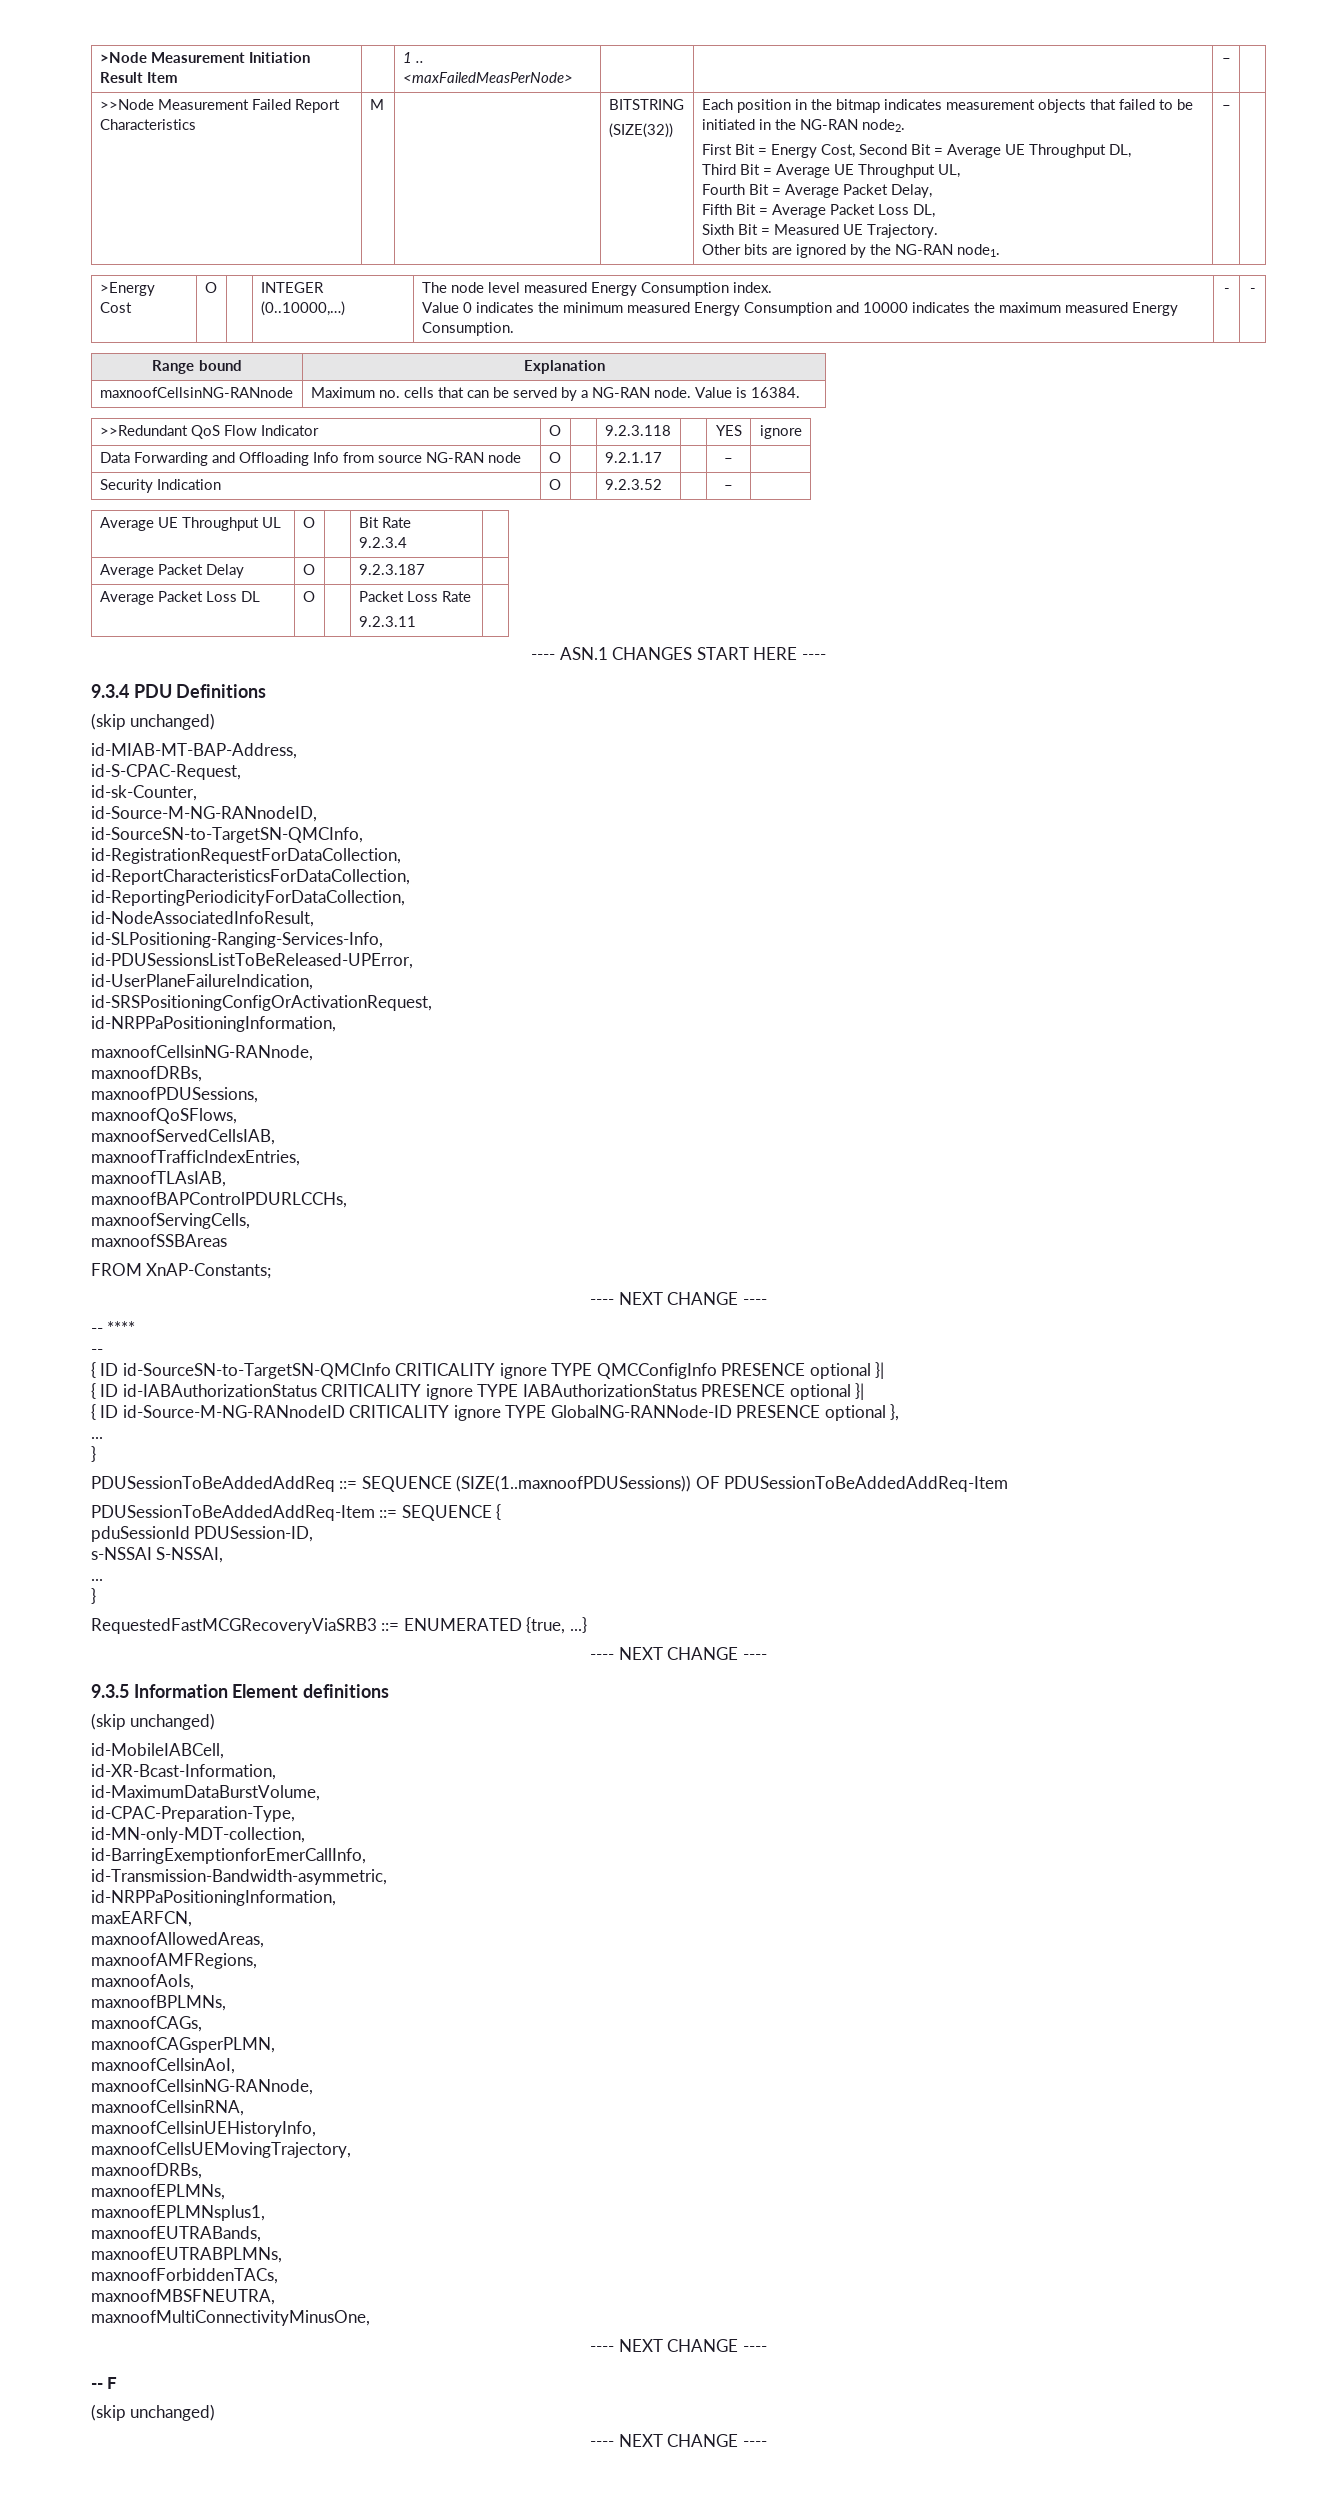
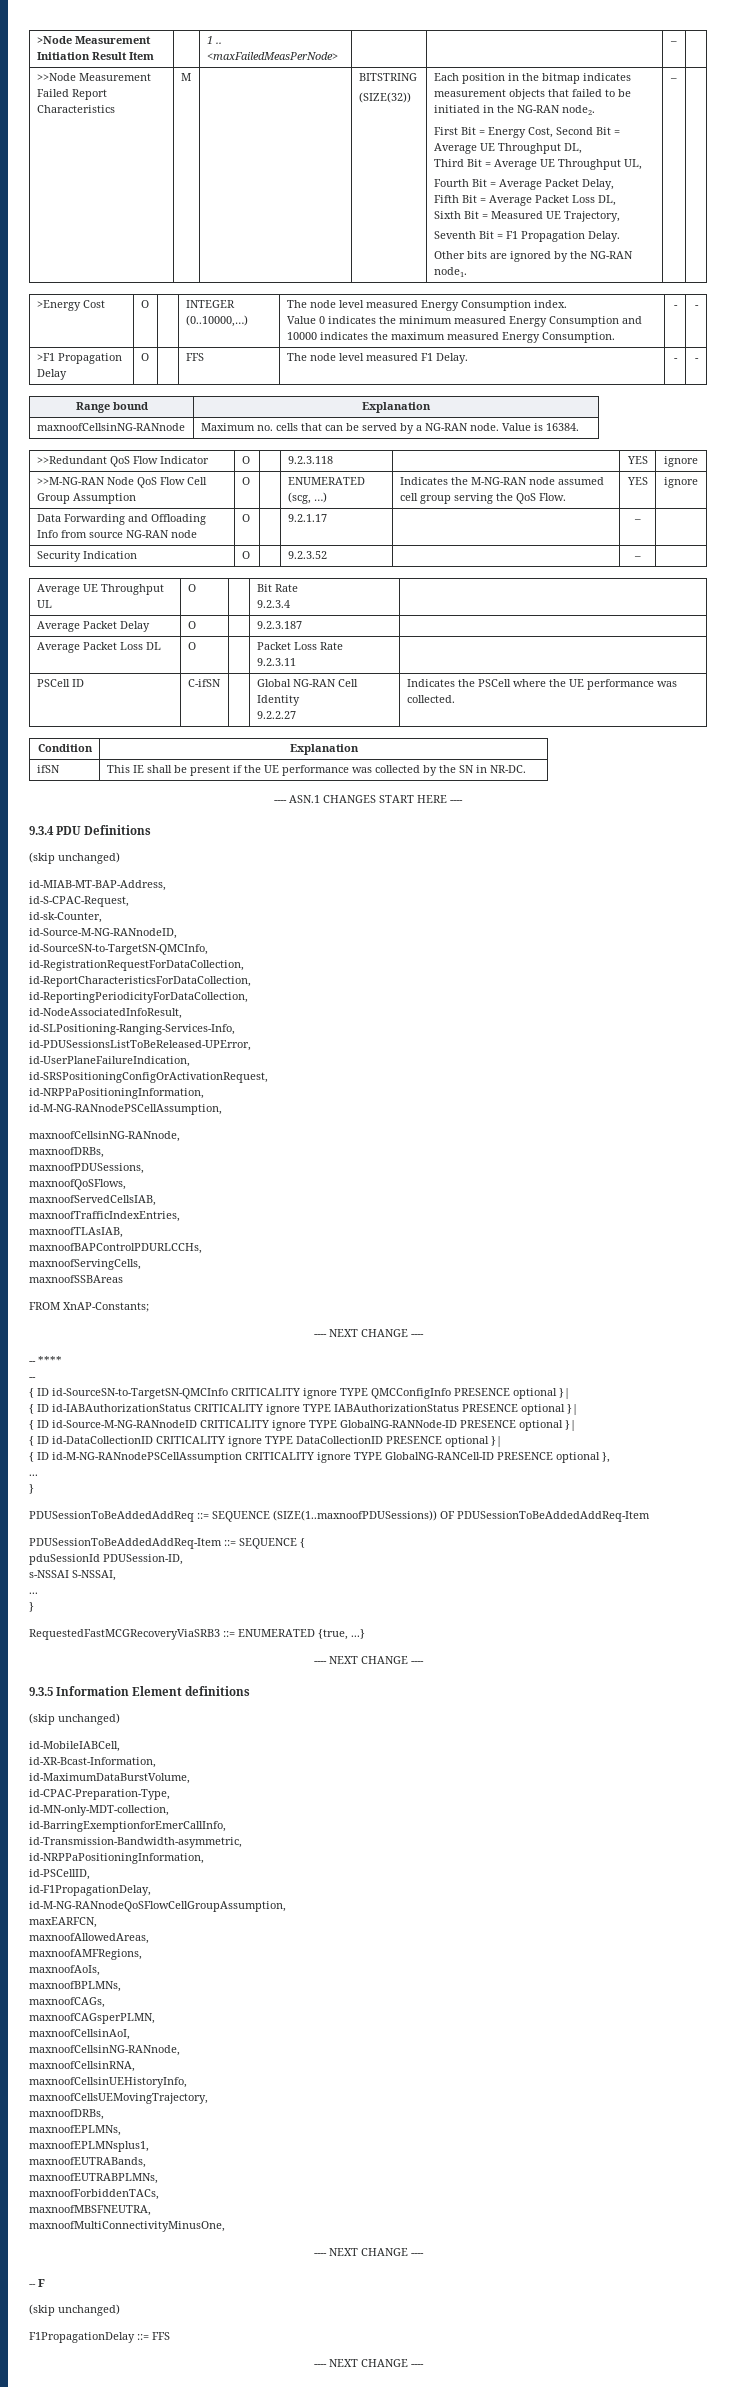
[866,224,938,238] Trajectory. -> [563,211,620,222] [433,231,620,242] Trajectory, // Seventh Bit = F1 Propagation Delay.
(1256, 290) none -> [36,353,122,364] [36,369,67,380] [140,353,149,361] [185,353,204,361] [286,353,468,364] [673,358,678,361] [694,358,699,361] // >F1 Propagation Delay | O | | FFS | The node level measured F1 Delay. | - | -
(802, 432) none -> [36,477,207,488] [36,493,136,504] [241,477,250,485] [287,477,365,485] [287,492,327,504] [399,477,604,485] [399,493,566,504] [626,477,648,485] [664,477,698,488] // >>M-NG-RAN Node QoS Flow Cell Group Assumption | O | | ENUMERATED (scg, …) | Indicates the M-NG-RAN node assumed cell group serving the QoS Flow. | YES | ignore
(416, 621) none -> [36,679,84,687] [187,679,221,687] [256,679,358,687] [256,695,300,706] [256,711,296,719] [406,679,677,690] [406,695,455,703] [37,744,93,752] [289,744,359,755] [36,765,60,773] [106,765,526,776] // PSCell ID | C-ifSN | | Global NG-RAN Cell Identity // 9.2.2.27 | Indicates the PSCell where the UE performance was collected. // Condition | Explanation // ifSN | This IE shall be present if the UE performance was collected by the SN in NR-DC.
(336, 1024) none -> [29,1104,222,1115] // id-M-NG-RANnodePSCellAssumption,
(886, 1413) none -> [565,1420,576,1431] [29,1436,502,1447] [29,1452,600,1463] }| // { ID id-DataCollectionID CRITICALITY ignore TYPE DataCollectionID PRESENCE optional }| // { ID id-M-NG-RANnodePSCellAssumption CRITICALITY ignore TYPE GlobalNG-RANCell-ID PRESENCE optional
(336, 1898) none -> [29,1869,90,1880] [29,1885,151,1896] [29,1901,286,1912] // id-PSCellID, // id-F1PropagationDelay, // id-M-NG-RANnodeQoSFlowCellGroupAssumption,
(216, 2412) none -> [29,2332,170,2343] // F1PropagationDelay ::= FFS

